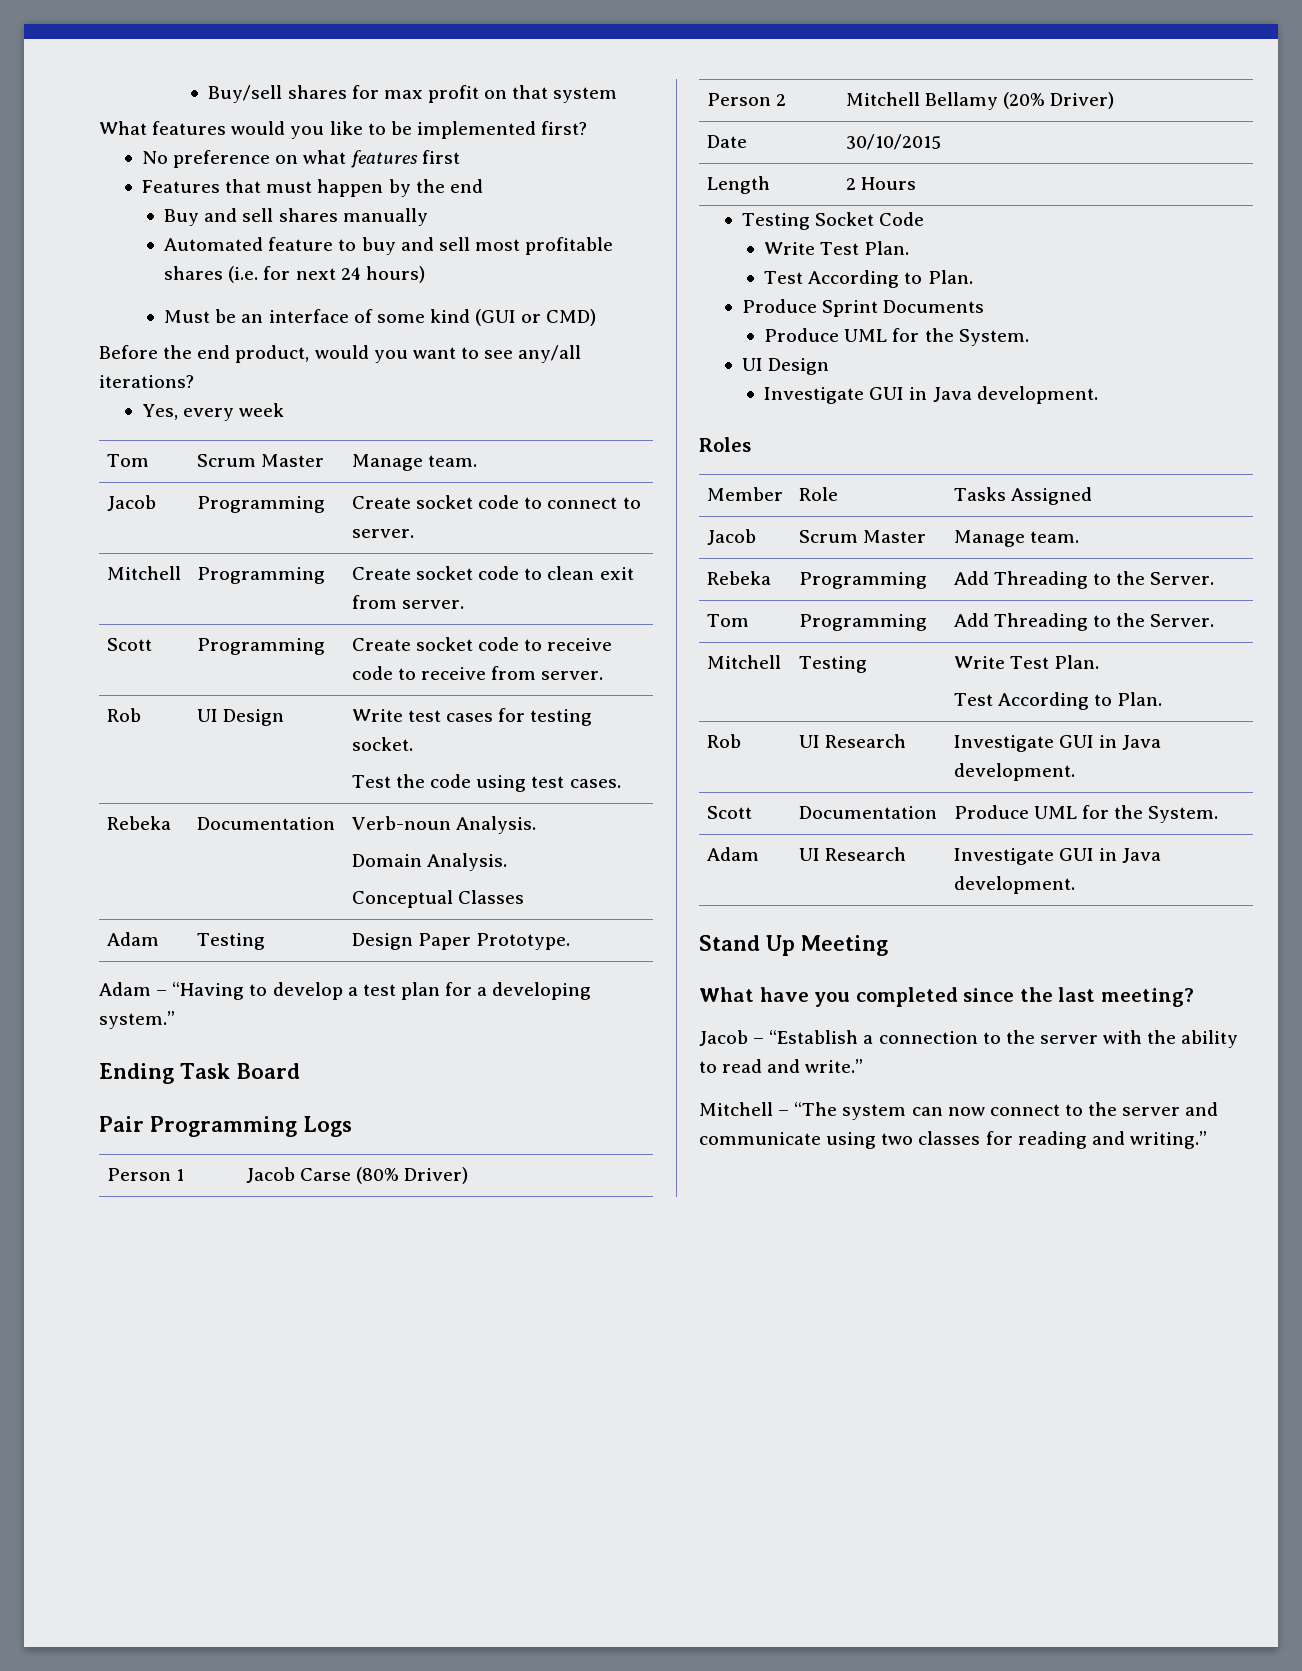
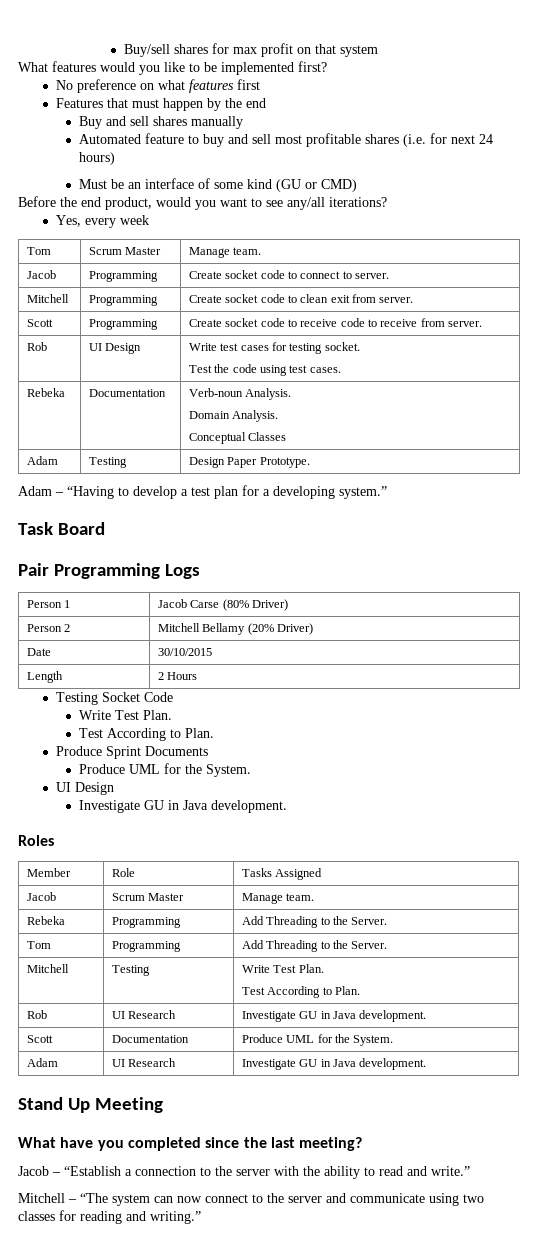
[475,309,517,326] (GUI -> [275,179,301,192] (GU
[99,1063,174,1084] Ending -> (387, 492) none
[869,387,905,400] GUI -> [143,800,164,810] GU
[1059,735,1095,748] GUI -> [299,1011,318,1019] GU
[1059,848,1095,861] GUI -> [299,1059,318,1067] GU

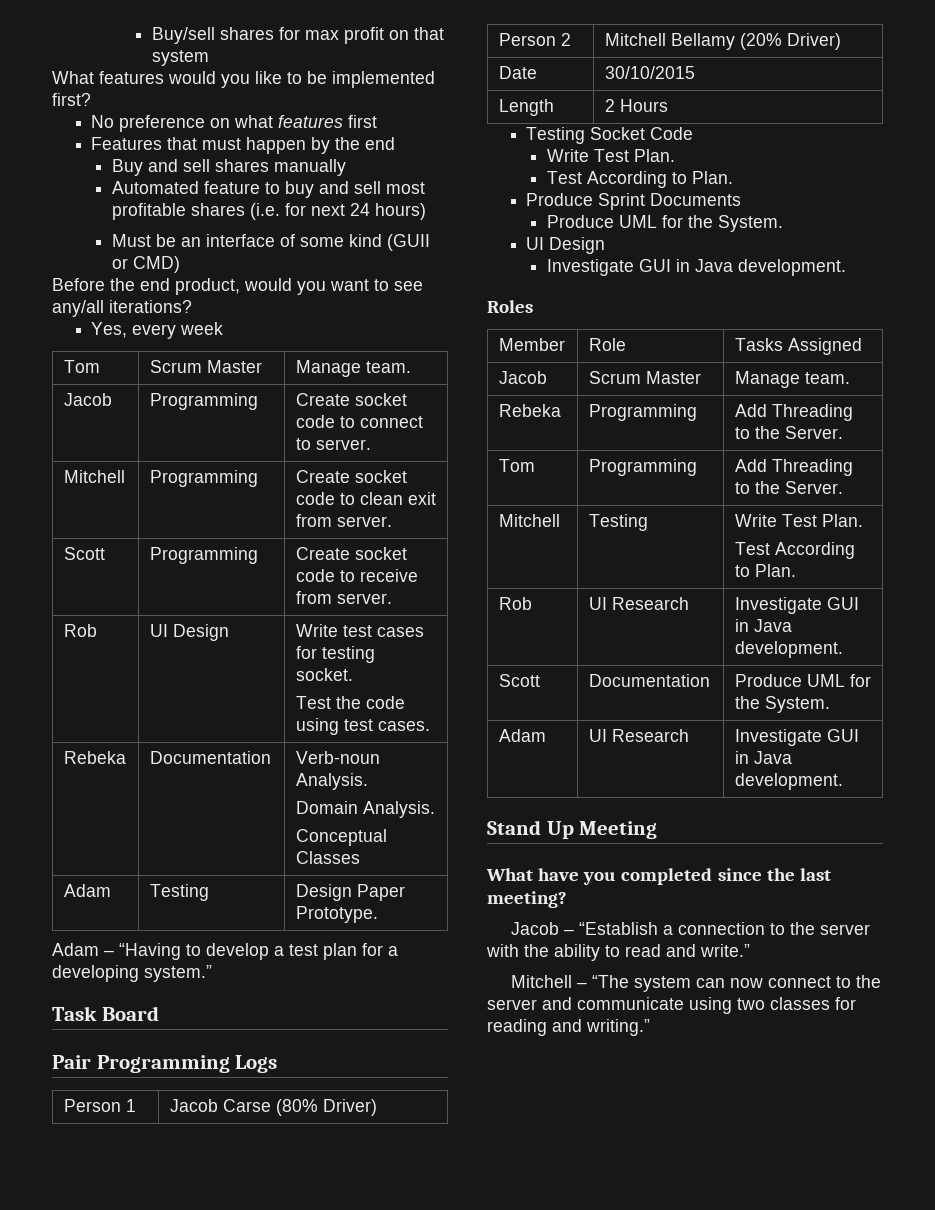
[275,179,301,192] (GU -> [386,234,430,251] (GUII
[340,318,418,327] code to receive -> (418, 575) none
[143,800,164,810] GU -> [638,259,671,272] GUI
[299,1011,318,1019] GU -> [826,597,859,610] GUI
[299,1059,318,1067] GU -> [826,729,859,742] GUI

